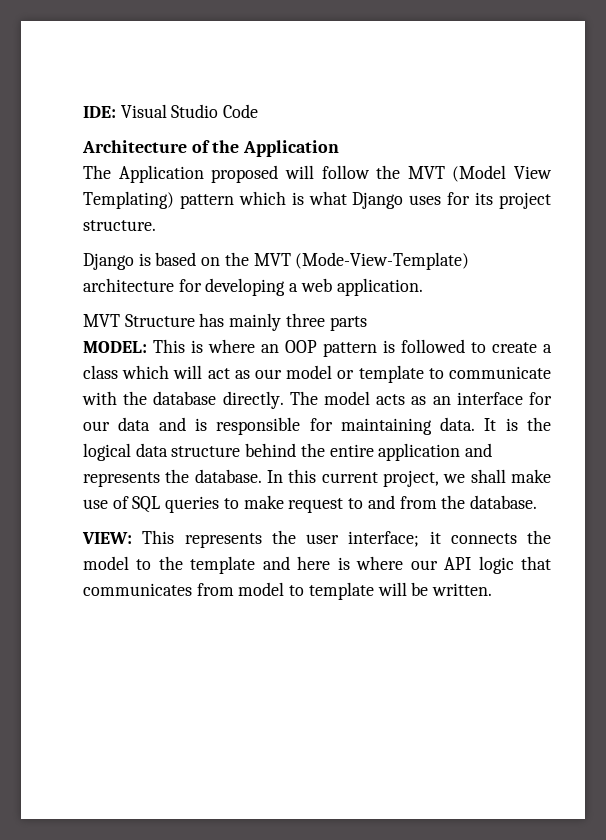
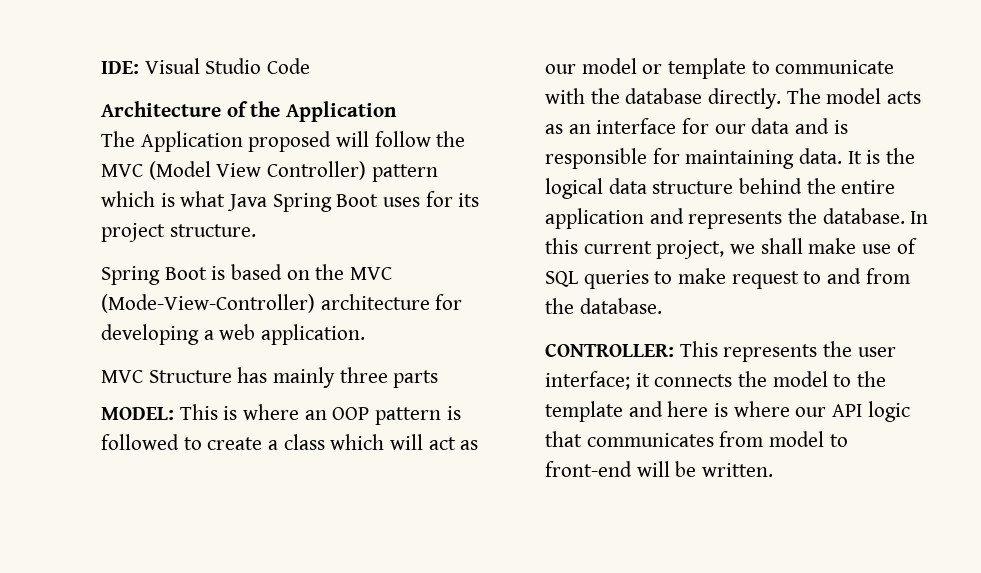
[407,166,445,179] MVT -> [101,164,143,177] MVC
[83,191,174,209] Templating) -> [267,161,367,180] Controller)
[352,192,404,209] Django -> [227,193,379,212] Java Spring Boot
[83,253,134,270] Django -> [101,266,207,285] Spring Boot
[253,252,470,270] MVT (Mode-View-Template) -> [350,267,393,280] [101,294,315,313] MVC (Mode-View-Controller)
[83,314,120,327] MVT -> [101,370,143,383] MVC
[82,532,132,544] VIEW: -> [545,344,674,357] CONTROLLER:
[308,582,374,600] template -> [545,461,632,477] front-end

